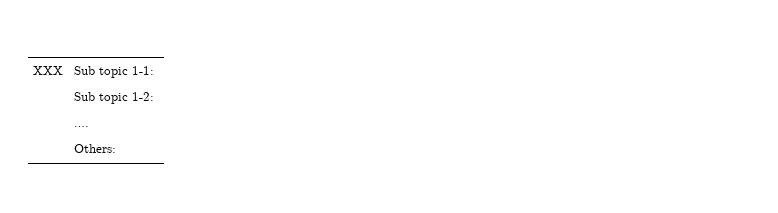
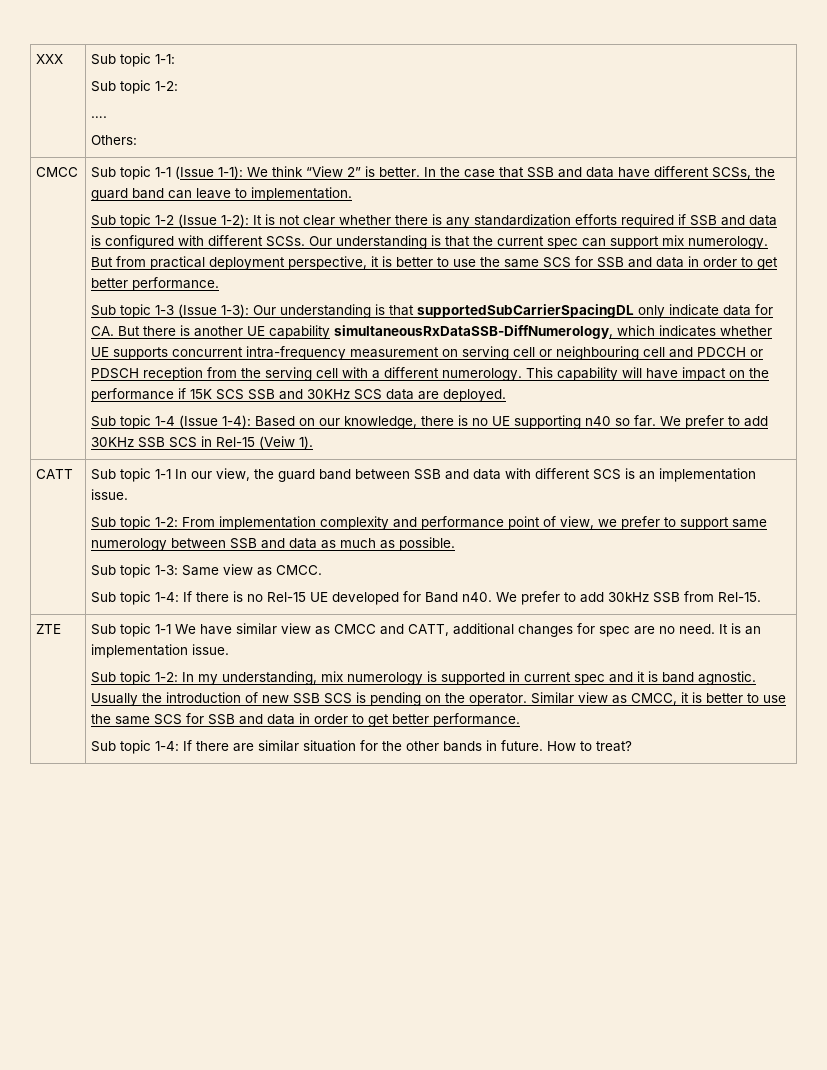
(117, 148) none -> [36,167,79,177] [91,166,776,180] [91,187,353,201] [91,214,778,228] [91,235,769,249] [91,256,779,270] [91,277,220,291] [91,304,774,318] [91,325,773,339] [91,346,764,360] [91,367,770,381] [91,388,507,402] [91,415,769,429] [91,436,314,449] [36,469,74,479] [91,468,757,482] [91,489,129,500] [91,516,768,530] [91,537,456,551] [91,564,323,578] [91,591,762,605] [36,624,62,634] [91,623,762,637] [91,644,230,658] [91,671,757,685] [91,692,787,706] [91,713,521,727] [91,740,633,754] // CMCC | Sub topic 1-1 (Issue 1-1): We think “View 2” is better. In the case that SSB and data have different SCSs, the guard band can leave to implementation. // Sub topic 1-2 (Issue 1-2): It is not clear whether there is any standardization efforts required if SSB and data is configured with different SCSs. Our understanding is that the current spec can support mix numerology. But from practical deployment perspective, it is better to use the same SCS for SSB and data in order to get better performance. // Sub topic 1-3 (Issue 1-3): Our understanding is that supportedSubCarrierSpacingDL only indicate data for CA. But there is another UE capability simultaneousRxDataSSB-DiffNumerology, which indicates whether UE supports concurrent intra-frequency measurement on serving cell or neighbouring cell and PDCCH or PDSCH reception from the serving cell with a different numerology. This capability will have impact on the performance if 15K SCS SSB and 30KHz SCS data are deployed. // Sub topic 1-4 (Issue 1-4): Based on our knowledge, there is no UE supporting n40 so far. We prefer to add 30KHz SSB SCS in Rel-15 (Veiw 1). // CATT | Sub topic 1-1 In our view, the guard band between SSB and data with different SCS is an implementation issue. // Sub topic 1-2: From implementation complexity and performance point of view, we prefer to support same numerology between SSB and data as much as possible. // Sub topic 1-3: Same view as CMCC. // Sub topic 1-4: If there is no Rel-15 UE developed for Band n40. We prefer to add 30kHz SSB from Rel-15. // ZTE | Sub topic 1-1 We have similar view as CMCC and CATT, additional changes for spec are no need. It is an implementation issue. // Sub topic 1-2: In my understanding, mix numerology is supported in current spec and it is band agnostic. Usually the introduction of new SSB SCS is pending on the operator. Similar view as CMCC, it is better to use the same SCS for SSB and data in order to get better performance. // Sub topic 1-4: If there are similar situation for the other bands in future. How to treat?

